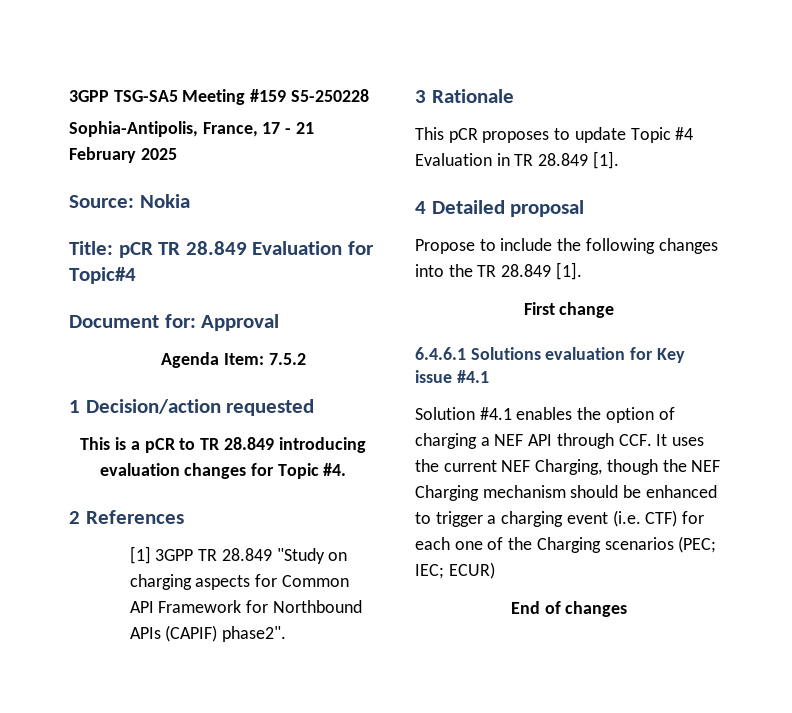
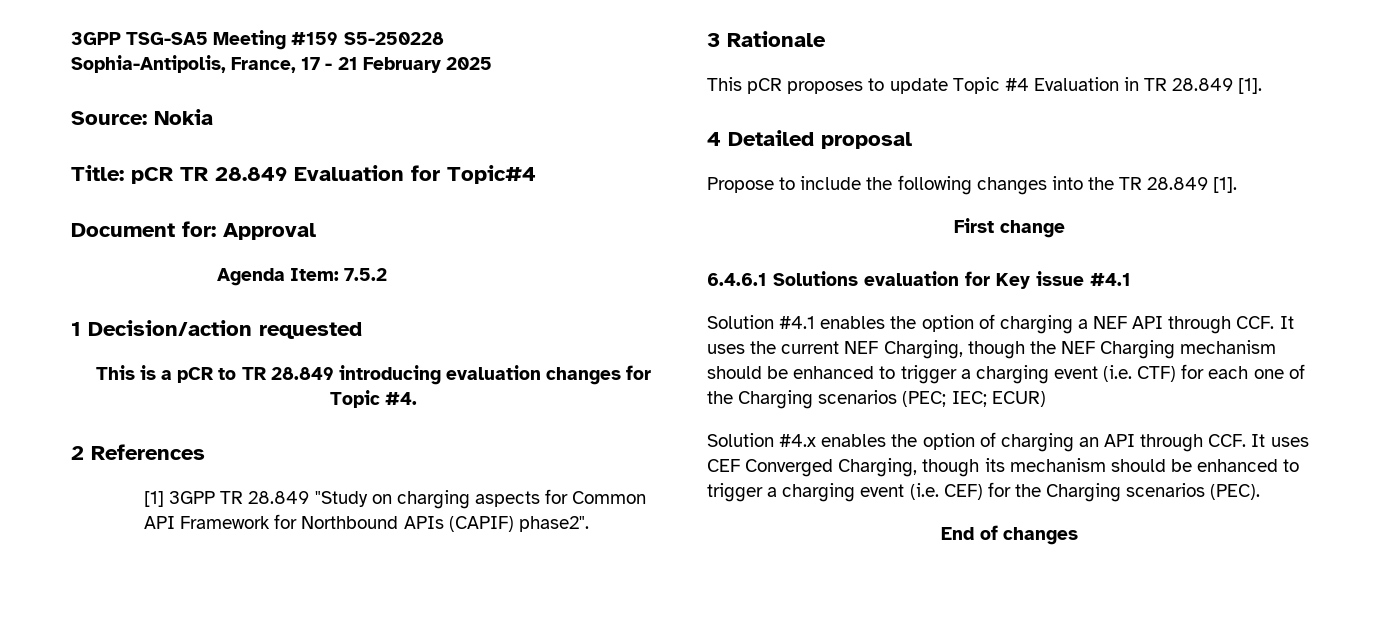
(495, 570) none -> [707,432,1309,452] [707,458,1300,477] [707,482,1261,502] // Solution #4.x enables the option of charging an API through CCF. It uses CEF Converged Charging, though its mechanism should be enhanced to trigger a charging event (i.e. CEF) for the Charging scenarios (PEC).

